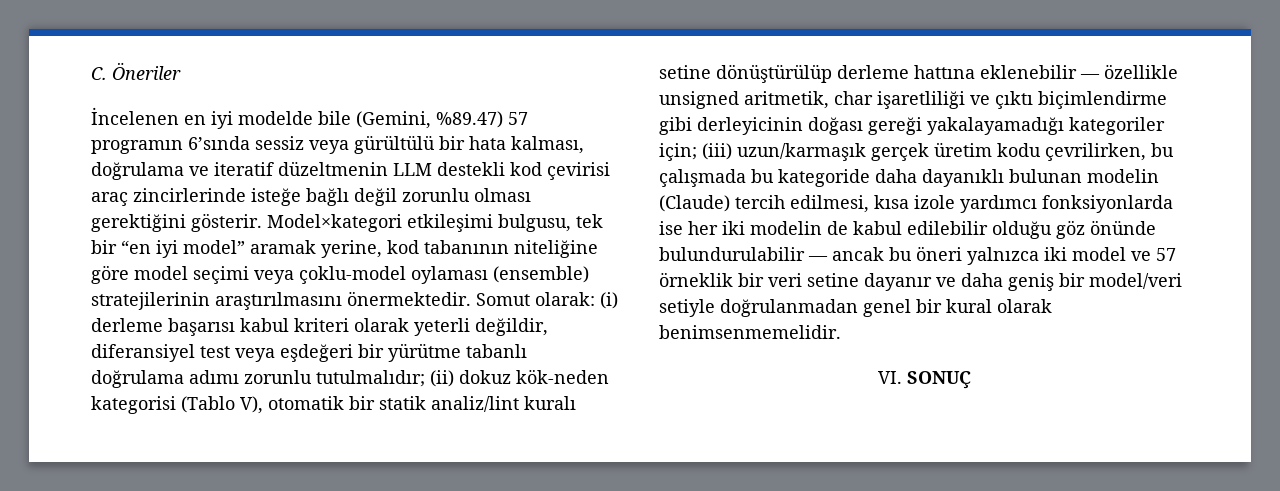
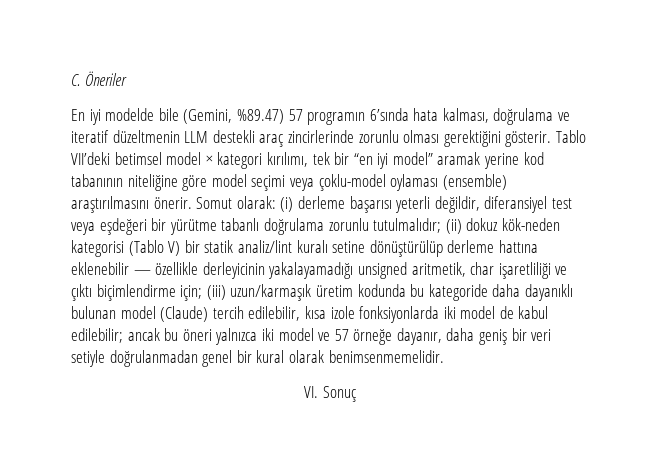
[91,107,206,125] İncelenen en -> [71,109,85,121] En
[255,135,465,154] sessiz veya gürültülü bir -> (409, 114) none
[510,162,610,180] [91,188,531,206] [91,213,571,232] kod çevirisi araç zincirlerinde isteğe bağlı değil zorunlu olması gerektiğini gösterir. Model×kategori etkileşimi bulgusu, -> [259,130,586,147] [71,152,308,169] araç zincirlerinde zorunlu olması gerektiğini gösterir. Tablo VII’deki betimsel model × kategori kırılımı,
[321,240,382,258] yerine, -> [484,153,520,169] yerine
[91,291,471,310] stratejilerinin araştırılmasını önermektedir. -> [71,196,192,213] araştırılmasını önerir.
[240,318,409,332] kabul kriteri olarak -> (392, 204) none
[189,370,239,384] adımı -> (324, 226) none
[240,396,344,414] V), otomatik -> [168,241,181,256] V)
(1178, 71) none -> [202,262,354,279] derleyicinin yakalayamadığı
[659,117,1165,135] [659,142,1174,161] [659,169,746,187] gibi derleyicinin doğası gereği yakalayamadığı kategoriler için; (iii) uzun/karmaşık gerçek üretim kodu çevrilirken, bu çalışmada -> [180,284,406,301] için; (iii) uzun/karmaşık üretim kodunda
[1087,169,1159,183] modelin -> [120,306,156,319] model
[790,195,869,213] edilmesi, -> [248,306,301,321] edilebilir,
[960,195,1173,213] [659,220,1156,239] [659,247,828,261] yardımcı fonksiyonlarda ise her iki modelin de kabul edilebilir olduğu göz önünde bulundurulabilir — -> [359,306,549,323] [71,328,123,343] fonksiyonlarda iki model de kabul edilebilir;
[659,272,956,291] örneklik bir veri setine dayanır ve -> [353,328,442,345] örneğe dayanır,
[1089,273,1182,289] model/veri -> [531,329,552,341] veri
[906,371,971,389] SONUÇ -> [322,386,356,402] Sonuç

